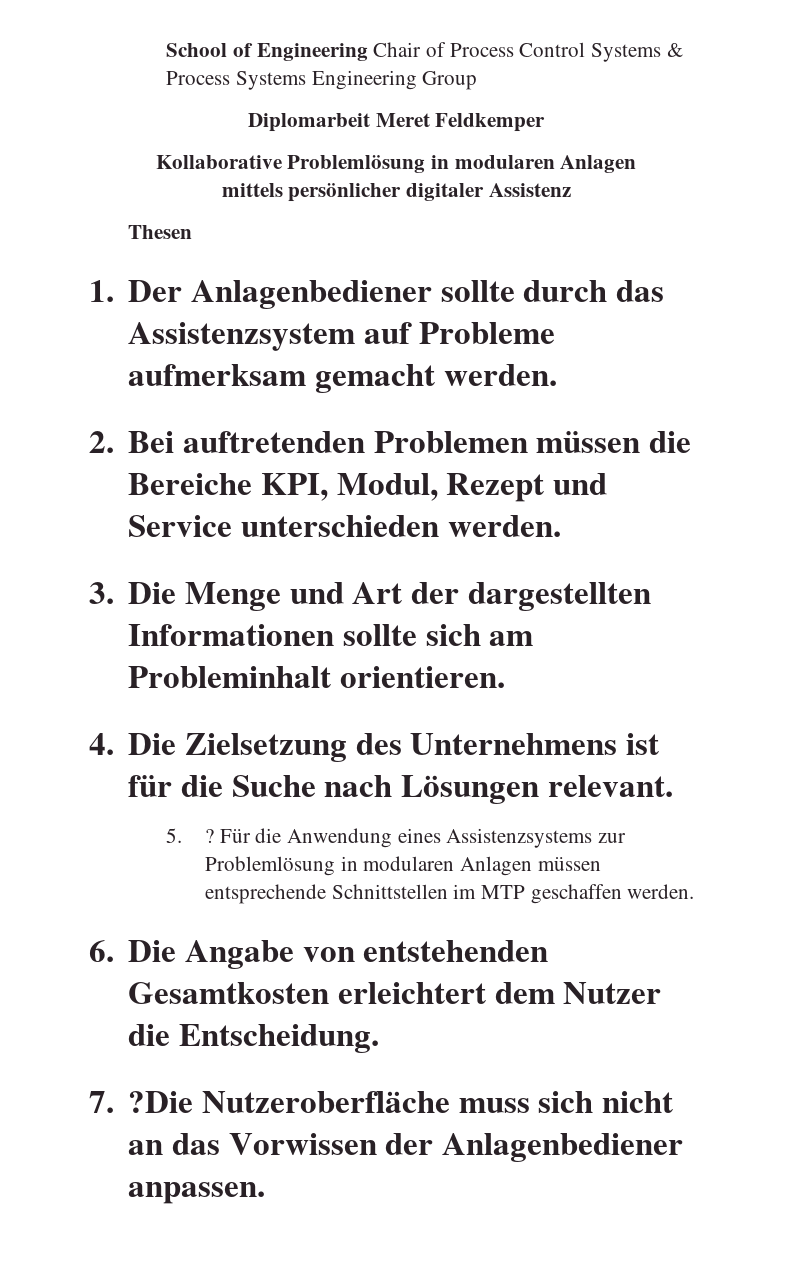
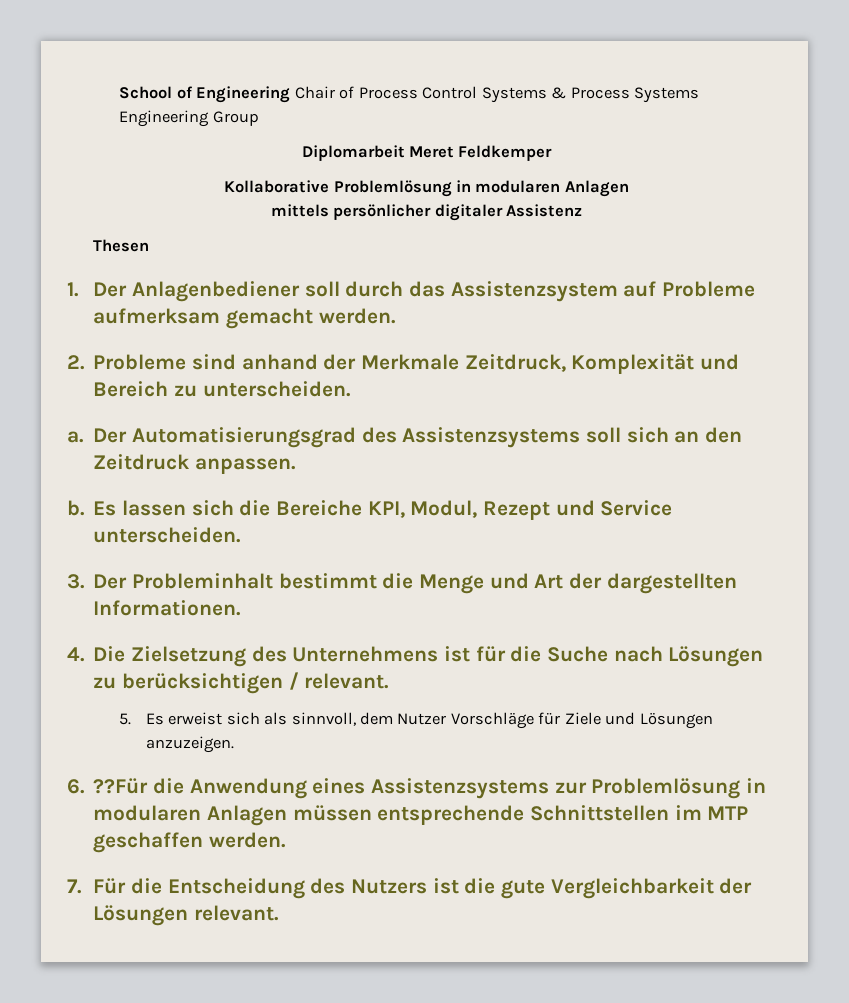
[440,280,515,302] sollte -> [304,281,340,297] soll
[127,431,641,453] Bei auftretenden Problemen müssen -> [93,354,739,374] [93,381,351,397] [67,427,742,448] [93,454,296,474] [67,500,234,516] Probleme sind anhand der Merkmale Zeitdruck, Komplexität und Bereich zu unterscheiden. // a. Der Automatisierungsgrad des Assistenzsystems soll sich an den Zeitdruck anpassen. // b. Es lassen sich
[240,515,561,537] unterschieden werden. -> [93,527,242,543] unterscheiden.
[127,582,176,604] Die -> [93,573,414,589] Der Probleminhalt bestimmt die
[127,624,534,646] [127,666,505,688] Informationen sollte sich am Probleminhalt orientieren. -> [93,600,242,616] Informationen.
(540, 789) none -> [93,672,299,694] zu berücksichtigen /
[205,829,251,843] ? Für -> [145,712,713,729] [145,736,234,753] [67,778,149,794] Es erweist sich als sinnvoll, dem Nutzer Vorschläge für Ziele und Lösungen anzuzeigen. // 6. ??Für
[89,940,549,969] [127,982,662,1004] [127,1024,379,1053] [89,1091,674,1113] [127,1133,684,1162] [127,1182,265,1204] 6. Die Angabe von entstehenden Gesamtkosten erleichtert dem Nutzer die Entscheidung. // 7. ?Die Nutzeroberfläche muss sich nicht an das Vorwissen der Anlagenbediener anpassen. -> [67,878,753,899] [93,905,279,926] 7. Für die Entscheidung des Nutzers ist die gute Vergleichbarkeit der Lösungen relevant.

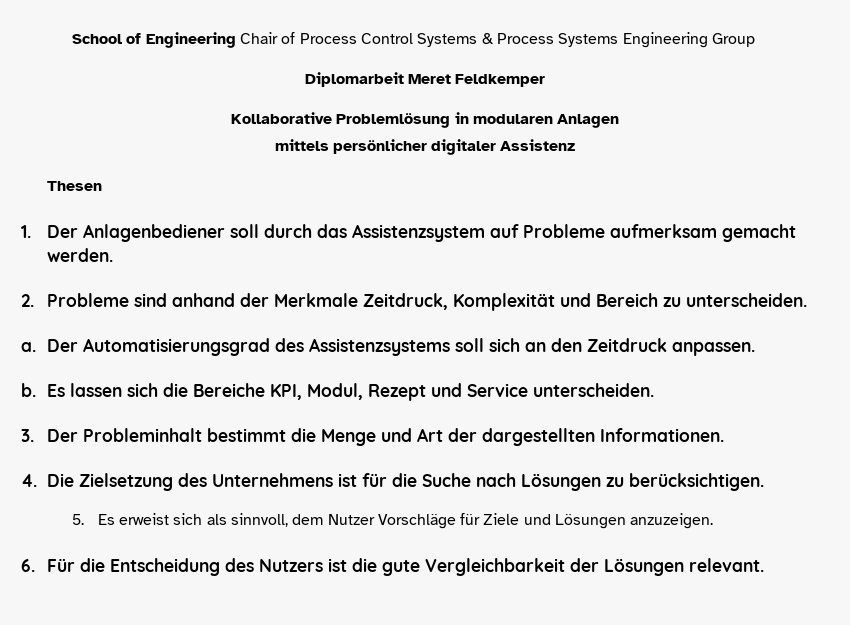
[121,672,390,694] berücksichtigen / relevant. -> [628,473,764,491] berücksichtigen.
[93,778,766,799] [93,805,749,826] [93,832,286,853] [67,879,82,894] ??Für die Anwendung eines Assistenzsystems zur Problemlösung in modularen Anlagen müssen entsprechende Schnittstellen im MTP geschaffen werden. // 7. -> (35, 565) none

